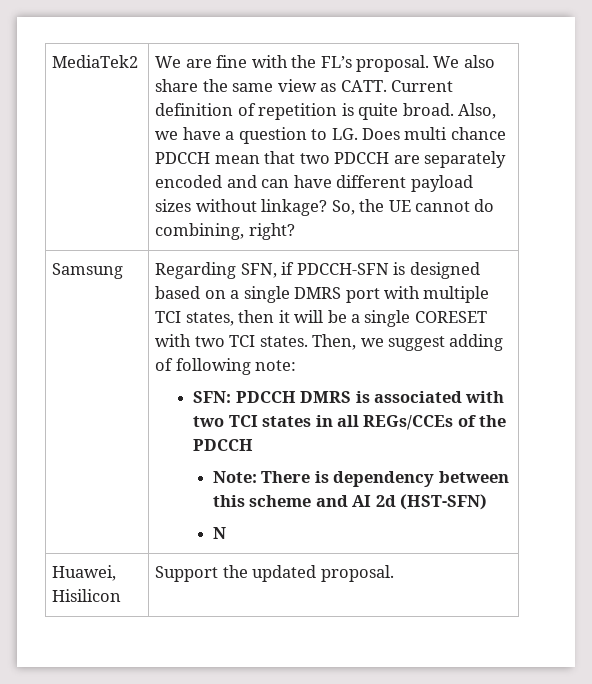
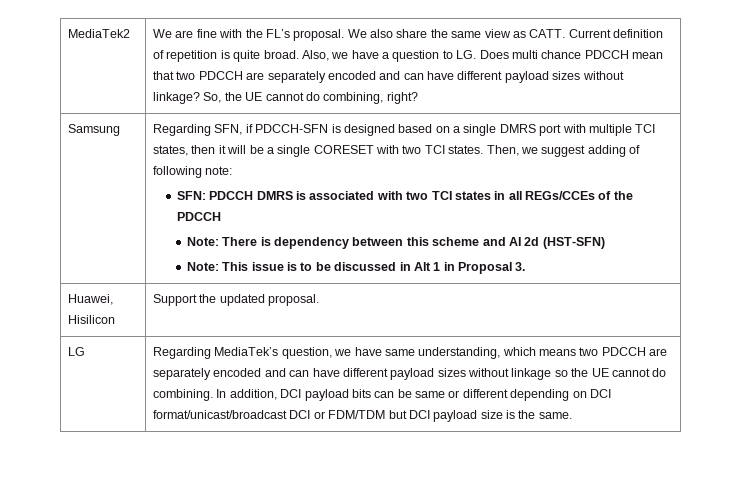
[212,527,226,539] N -> [186,262,526,274] Note: This issue is to be discussed in Alt 1 in Proposal 3.
(394, 573) none -> [68,347,86,356] [153,347,668,359] [153,368,667,380] [153,389,611,401] [153,410,572,422] // LG | Regarding MediaTek’s question, we have same understanding, which means two PDCCH are separately encoded and can have different payload sizes without linkage so the UE cannot do combining. In addition, DCI payload bits can be same or different depending on DCI format/unicast/broadcast DCI or FDM/TDM but DCI payload size is the same.

